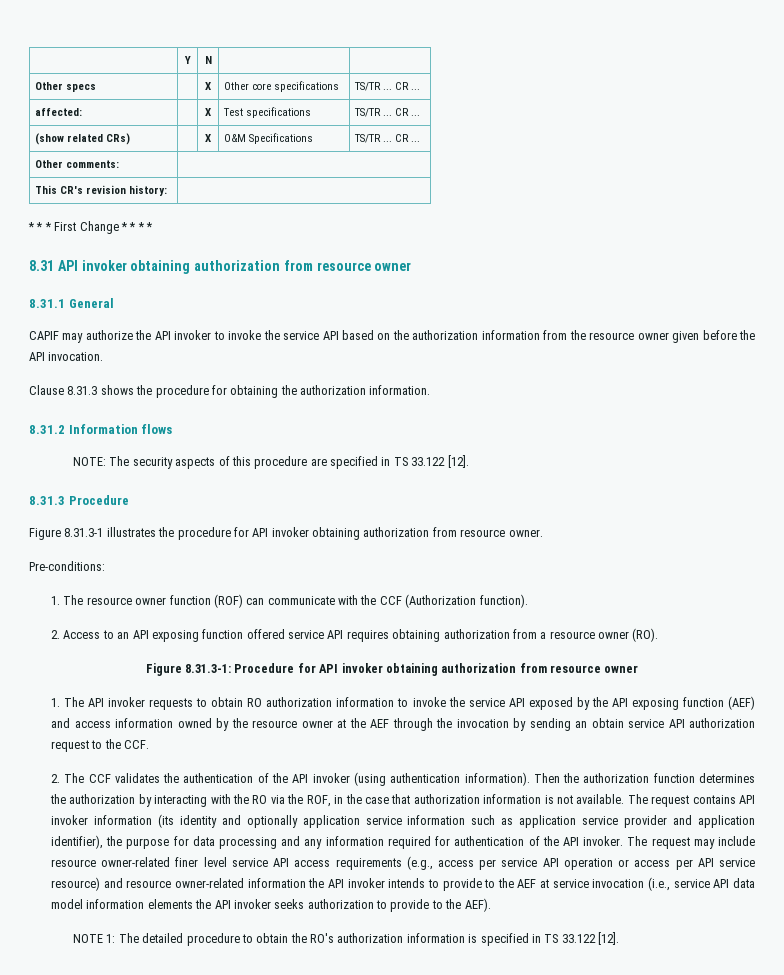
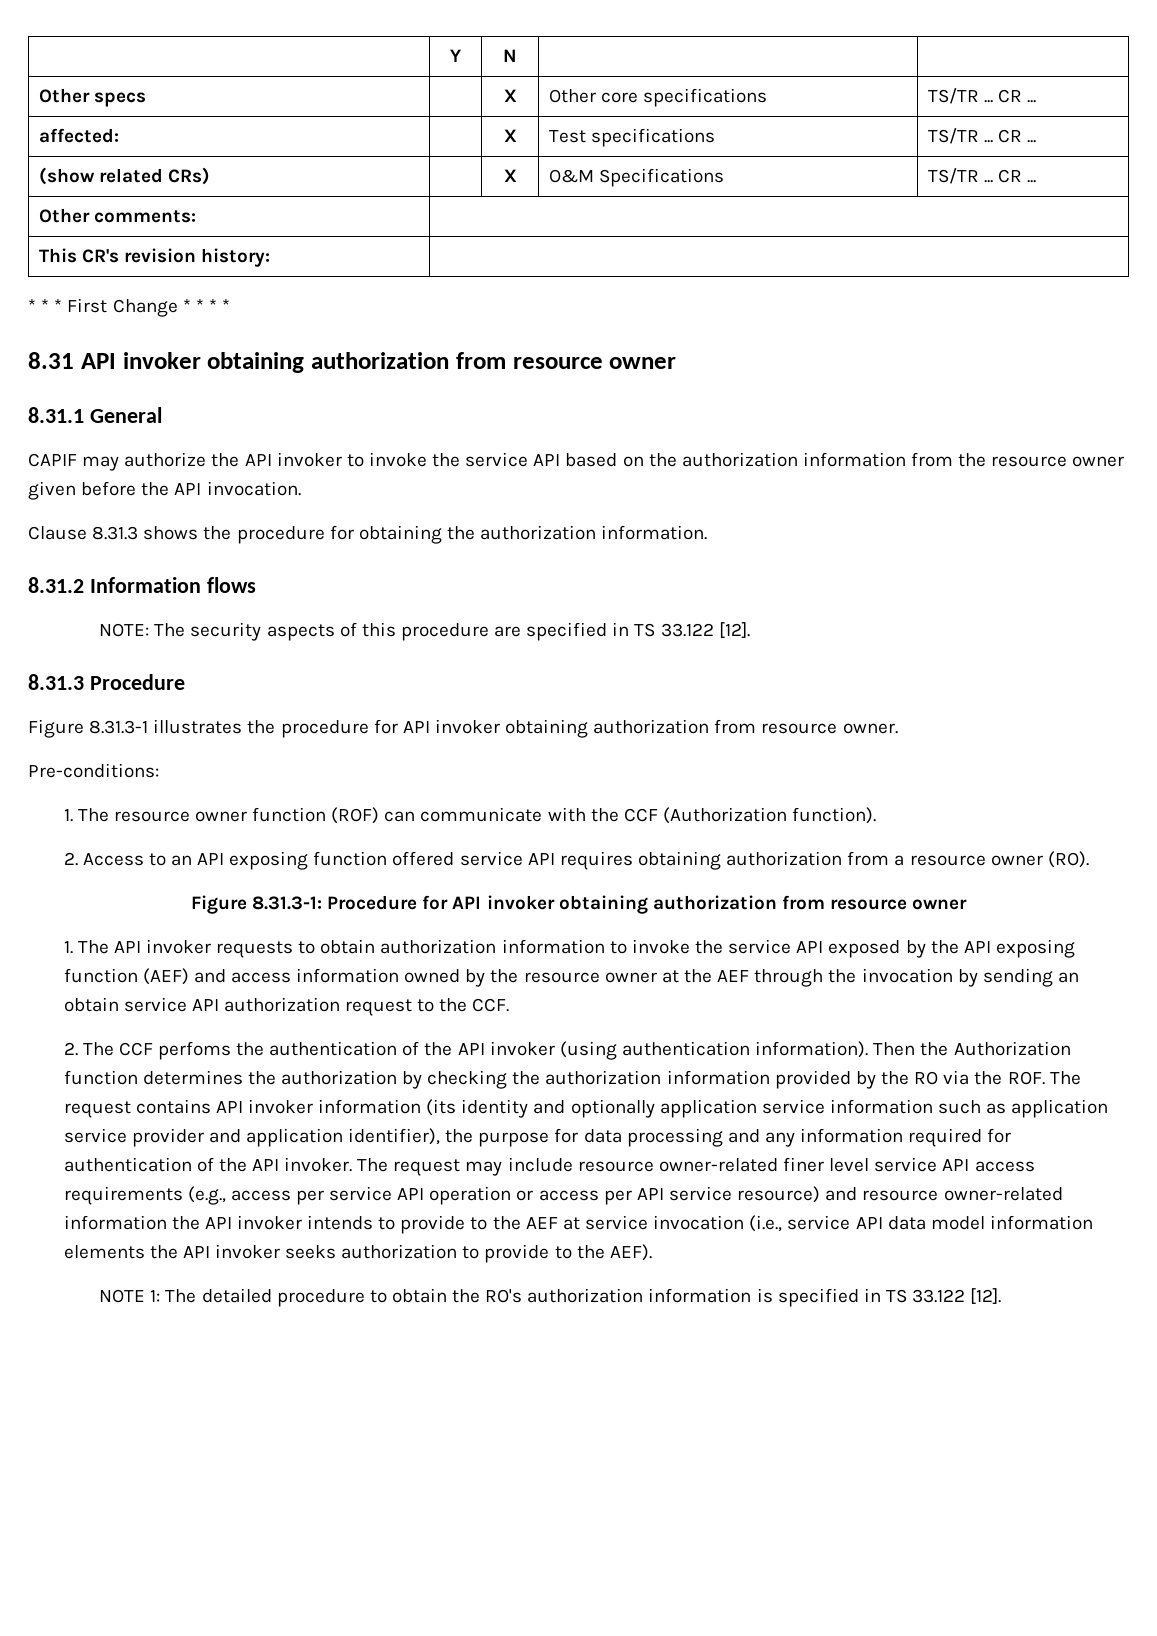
[247,698,263,707] RO -> (376, 946) none
[114,773,160,783] validates -> [157,1041,231,1060] perfoms
[583,773,650,783] authorization -> [953,1041,1071,1056] Authorization
[154,794,625,807] interacting with the RO via the ROF, in the case that authorization information is not available. -> [427,1070,1045,1089] checking the authorization information provided by the RO via the ROF.

